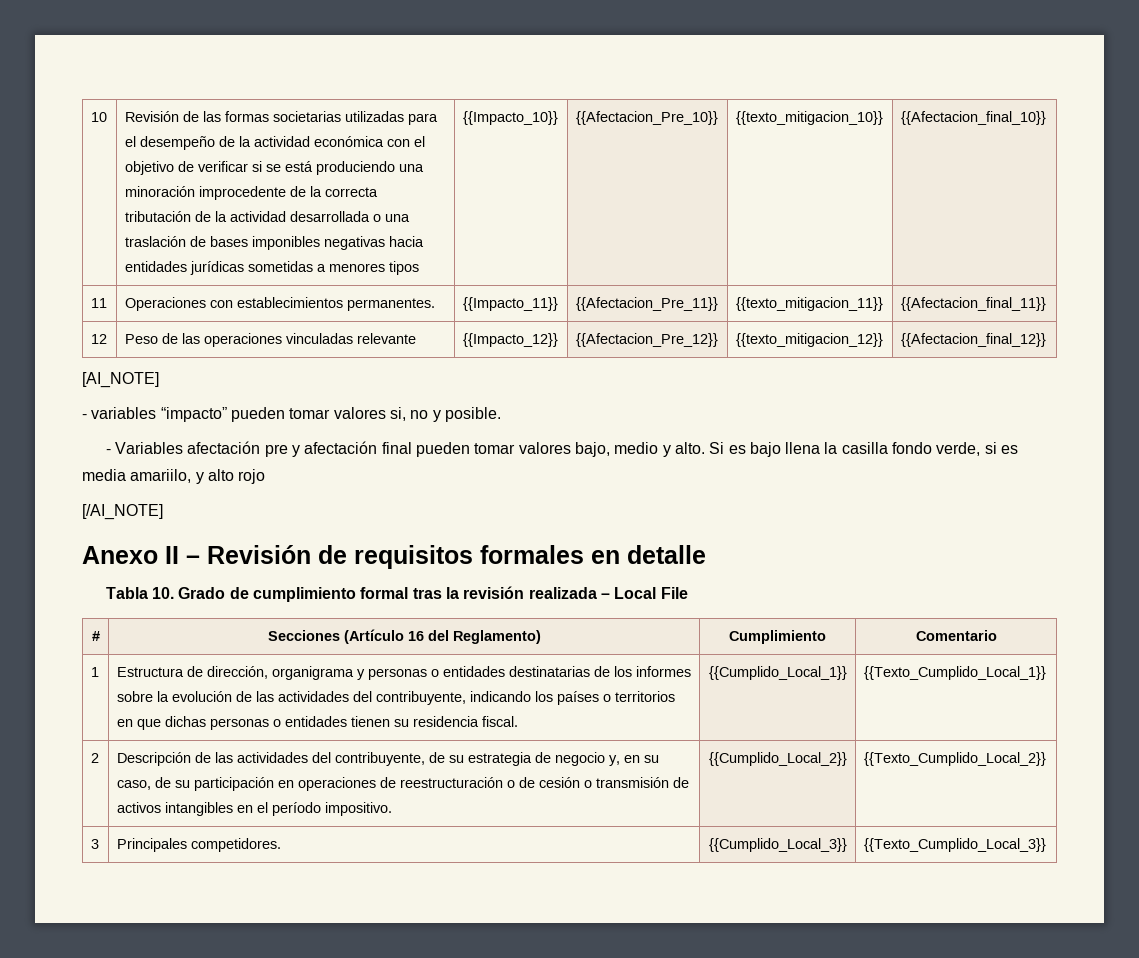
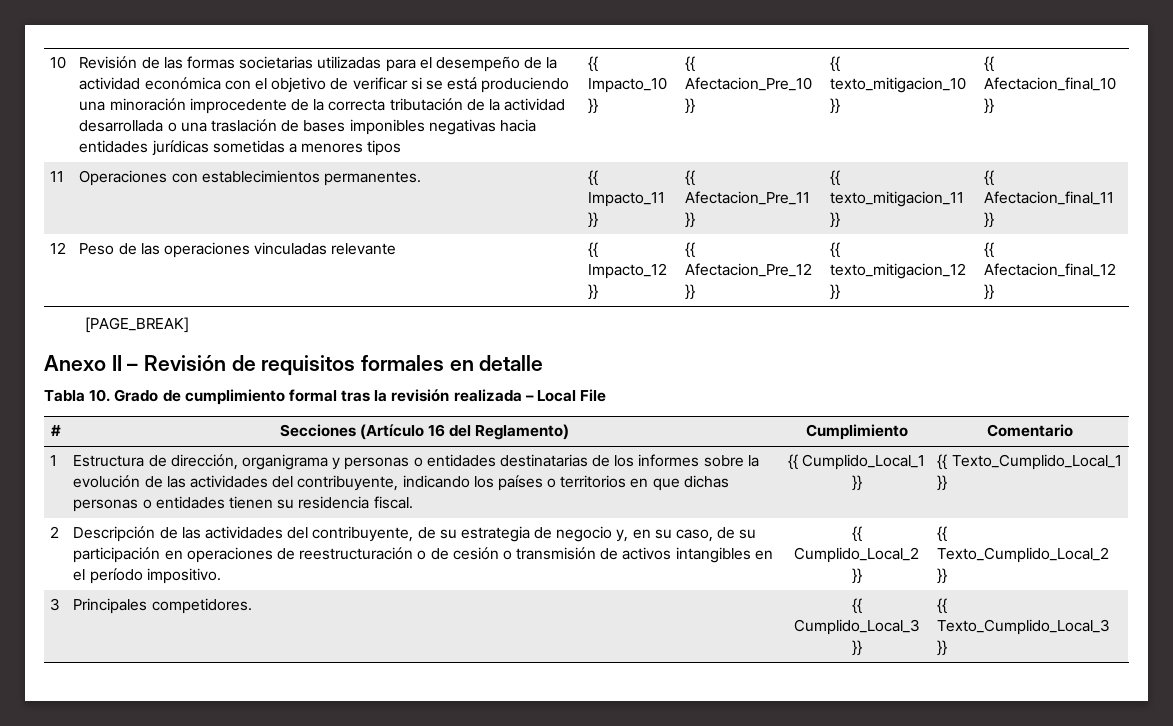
[462,111,558,125] [575,111,718,125] [735,111,883,125] [900,111,1046,125] {{Impacto_10}} | {{Afectacion_Pre_10}} | {{texto_mitigacion_10}} | {{Afectacion_final_10}} -> [588,56,599,72] [588,77,668,93] [588,98,599,114] [685,56,696,72] [685,77,813,91] [685,98,696,114] [830,56,841,72] [830,77,967,93] [830,98,841,114] [984,56,995,72] [984,77,1117,91] [984,98,995,114] {{ Impacto_10 }} | {{ Afectacion_Pre_10 }} | {{ texto_mitigacion_10 }} | {{ Afectacion_final_10 }}
[462,297,558,311] [575,297,718,311] [735,297,883,311] [900,297,1046,311] {{Impacto_11}} | {{Afectacion_Pre_11}} | {{texto_mitigacion_11}} | {{Afectacion_final_11}} -> [588,170,599,186] [588,192,666,207] [588,212,599,228] [685,170,696,186] [685,191,811,205] [685,212,696,228] [830,170,841,186] [830,191,965,207] [830,212,841,228] [984,170,995,186] [984,191,1115,205] [984,212,995,228] {{ Impacto_11 }} | {{ Afectacion_Pre_11 }} | {{ texto_mitigacion_11 }} | {{ Afectacion_final_11 }}
[462,333,558,347] [575,333,718,347] [735,333,883,347] [900,333,1046,347] [82,372,159,388] [82,407,501,422] [105,441,1019,457] [82,469,266,484] [82,504,163,520] {{Impacto_12}} | {{Afectacion_Pre_12}} | {{texto_mitigacion_12}} | {{Afectacion_final_12}} // [AI_NOTE] // - variables “impacto” pueden tomar valores si, no y posible. // - Variables afectación pre y afectación final pueden tomar valores bajo, medio y alto. Si es bajo llena la casilla fondo verde, si es media amariilo, y alto rojo // [/AI_NOTE] -> [588,242,599,258] [588,263,668,279] [588,284,599,300] [685,242,696,258] [685,263,813,277] [685,284,696,300] [830,242,841,258] [830,263,967,279] [830,284,841,300] [984,242,995,258] [984,263,1117,277] [984,284,995,300] [85,317,190,333] {{ Impacto_12 }} | {{ Afectacion_Pre_12 }} | {{ texto_mitigacion_12 }} | {{ Afectacion_final_12 }} // [PAGE_BREAK]
[708,666,847,680] [863,666,1046,680] {{Cumplido_Local_1}} | {{Texto_Cumplido_Local_1}} -> [787,454,926,470] [851,475,862,491] [937,454,1122,470] [937,475,948,491] {{ Cumplido_Local_1 }} | {{ Texto_Cumplido_Local_1 }}
[708,752,847,766] [863,752,1046,766] [90,839,99,849] [116,838,281,852] [708,838,847,852] [863,838,1046,852] {{Cumplido_Local_2}} | {{Texto_Cumplido_Local_2}} // 3 | Principales competidores. | {{Cumplido_Local_3}} | {{Texto_Cumplido_Local_3}} -> [851,526,862,542] [794,547,919,563] [851,568,862,584] [937,526,948,542] [937,547,1110,563] [937,568,948,584] [50,598,61,611] [73,598,252,614] [851,598,862,614] [793,619,920,635] [851,640,862,656] [937,598,948,614] [937,619,1111,635] [937,640,948,656] {{ Cumplido_Local_2 }} | {{ Texto_Cumplido_Local_2 }} // 3 | Principales competidores. | {{ Cumplido_Local_3 }} | {{ Texto_Cumplido_Local_3 }}

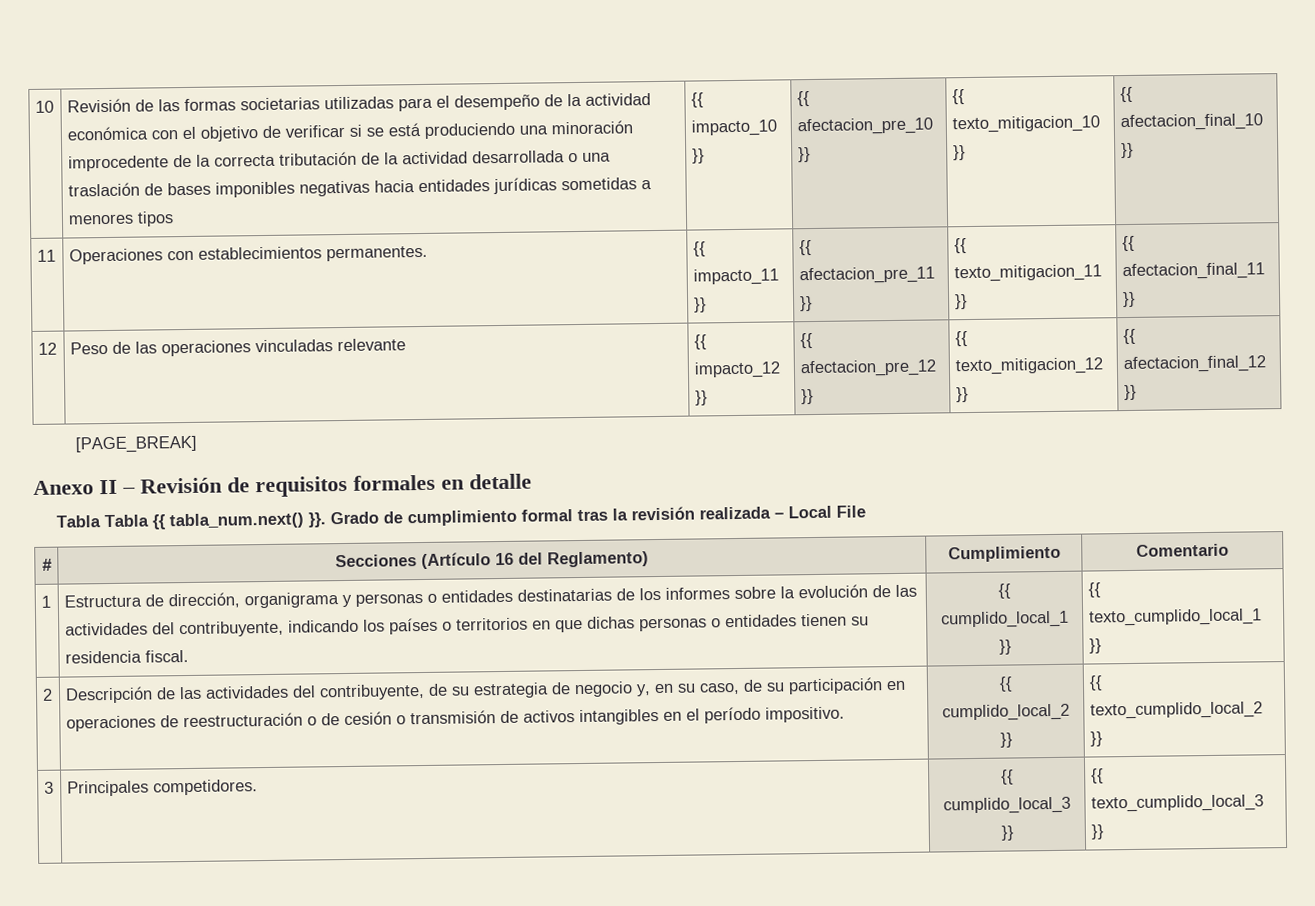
[588,77,668,93] [588,98,599,114] [685,56,696,72] [685,77,813,91] Impacto_10 }} | {{ Afectacion_Pre_10 -> [690,119,777,137] [691,148,705,164] [796,91,810,107] [796,117,933,136] impacto_10 }} | {{ afectacion_pre_10
[984,77,1117,91] Afectacion_final_10 -> [1119,113,1263,132] afectacion_final_10
[588,192,666,207] [588,212,599,228] [685,170,696,186] [685,191,811,205] Impacto_11 }} | {{ Afectacion_Pre_11 -> [692,268,779,286] [693,297,707,313] [798,240,812,256] [798,266,935,285] impacto_11 }} | {{ afectacion_pre_11
[984,191,1115,205] Afectacion_final_11 -> [1121,262,1265,281] afectacion_final_11
[588,263,668,279] [588,284,599,300] [685,242,696,258] [685,263,813,277] Impacto_12 }} | {{ Afectacion_Pre_12 -> [693,361,781,379] [694,390,708,406] [799,333,813,349] [799,359,937,378] impacto_12 }} | {{ afectacion_pre_12
[984,263,1117,277] Afectacion_final_12 -> [1122,355,1267,374] afectacion_final_12
[89,389,111,402] 10. -> [103,512,326,530] Tabla {{ tabla_num.next() }}.
[802,454,926,470] [851,475,862,491] [937,454,1122,470] Cumplido_Local_1 }} | {{ Texto_Cumplido_Local_1 -> [941,610,1069,629] [998,639,1012,655] [1087,582,1101,598] [1088,608,1262,627] cumplido_local_1 }} | {{ texto_cumplido_local_1
[794,547,919,563] [851,568,862,584] [937,526,948,542] [937,547,1110,563] Cumplido_Local_2 }} | {{ Texto_Cumplido_Local_2 -> [942,703,1070,722] [999,732,1013,748] [1088,675,1103,691] [1089,701,1263,720] cumplido_local_2 }} | {{ texto_cumplido_local_2
[793,619,920,635] [851,640,862,656] [937,598,948,614] [937,619,1111,635] Cumplido_Local_3 }} | {{ Texto_Cumplido_Local_3 -> [943,796,1071,815] [1000,825,1014,841] [1090,768,1104,784] [1090,794,1264,813] cumplido_local_3 }} | {{ texto_cumplido_local_3

